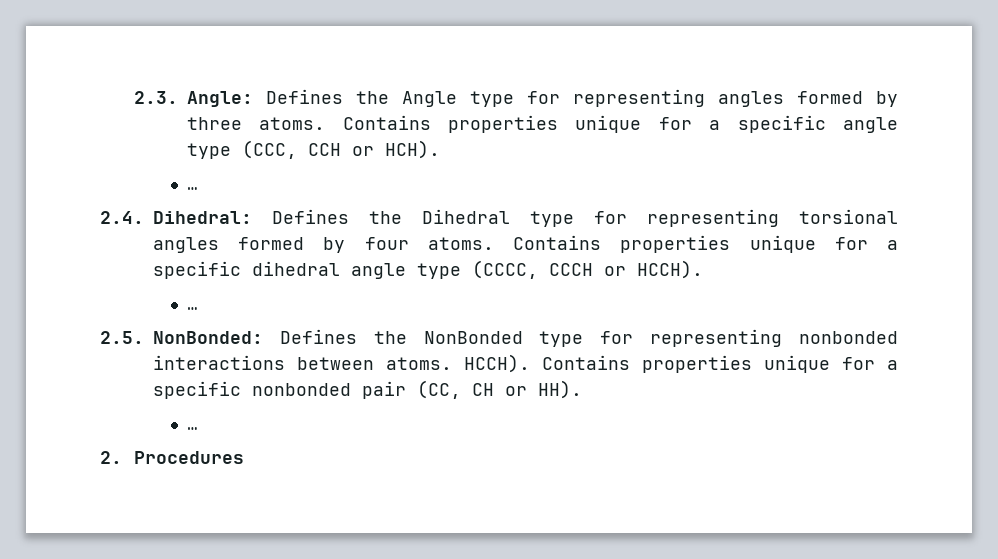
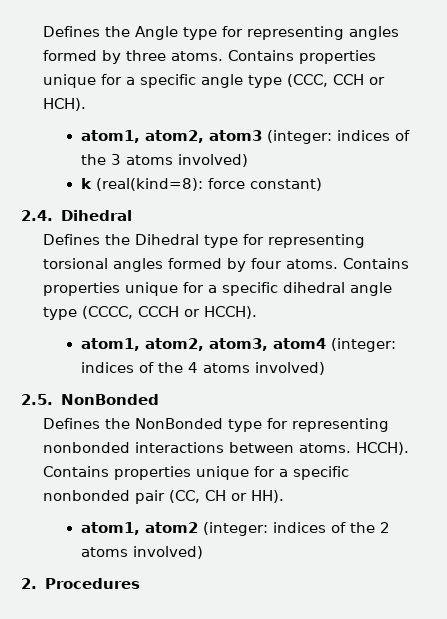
[133,91,253,107] 2.3. Angle: -> (42, 31) none
[187,187,199,190] … -> [80,130,410,144] [80,154,248,167] [80,178,322,191] atom1, atom2, atom3 (integer: indices of the 3 atoms involved) // k (real(kind=8): force constant)
[153,211,252,224] Dihedral: -> [60,210,132,221] Dihedral //
[187,307,199,310] … -> [80,338,396,352] [80,362,325,375] atom1, atom2, atom3, atom4 (integer: indices of the 4 atoms involved)
[153,331,263,344] NonBonded: -> [60,394,159,405] NonBonded //
[187,427,199,430] … -> [80,522,390,536] [80,546,203,559] atom1, atom2 (integer: indices of the 2 atoms involved)

